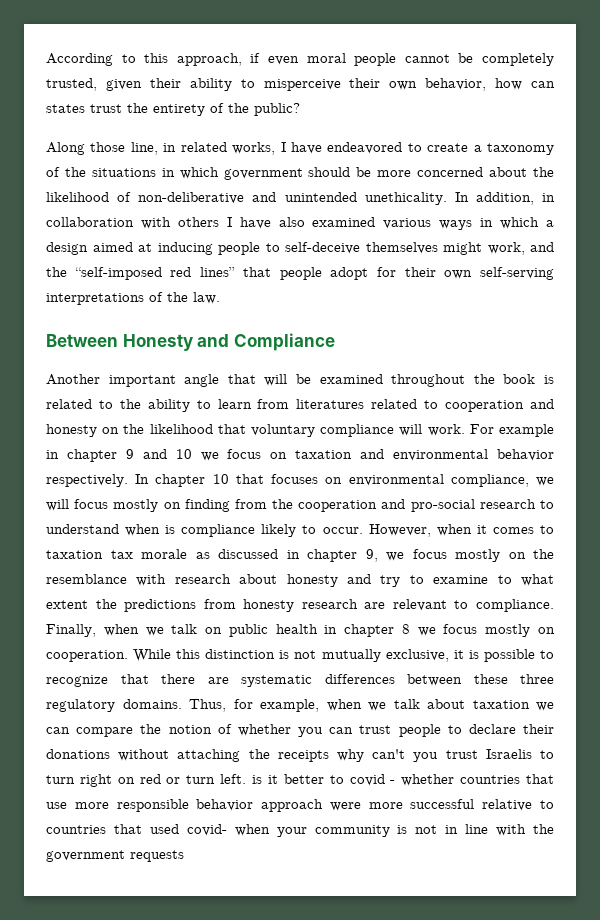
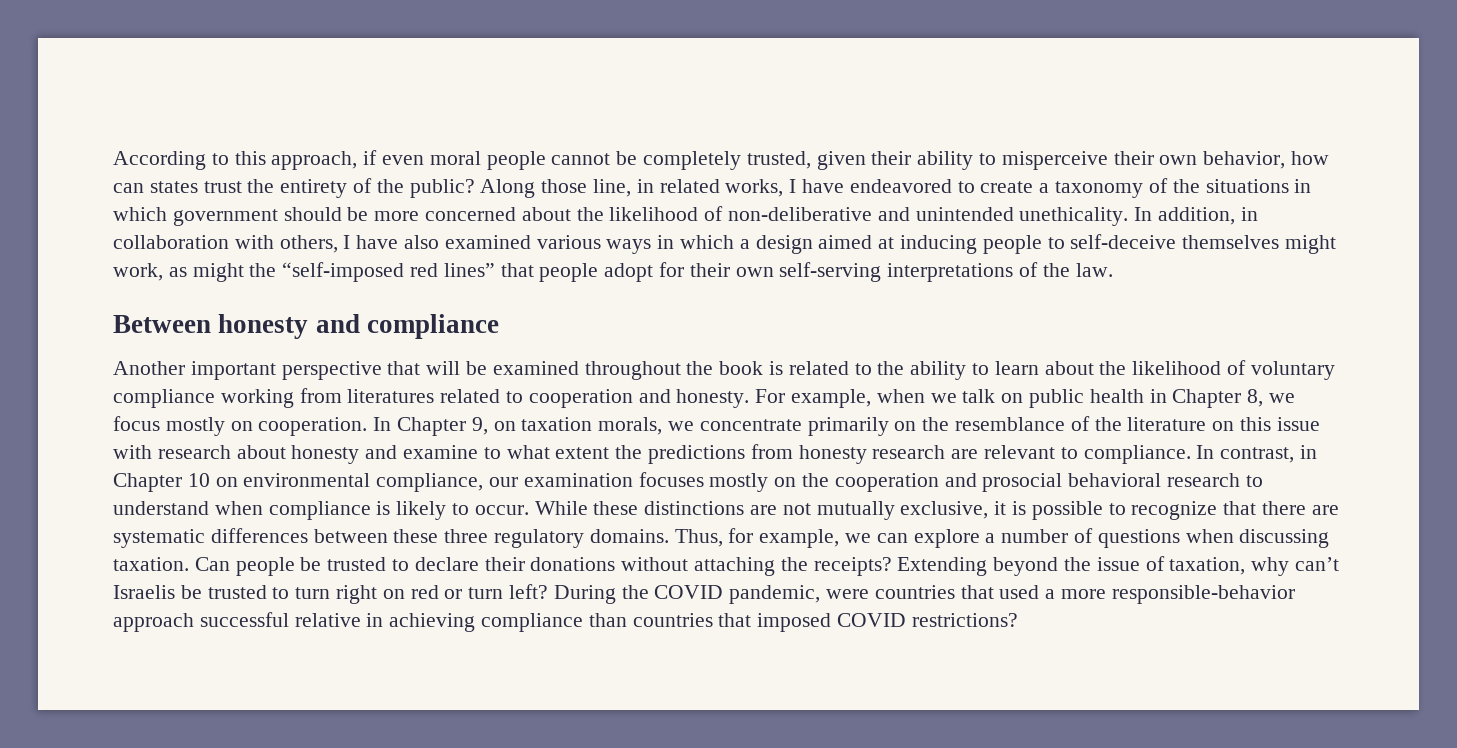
(300, 109) // -> (475, 188) none
[177,217,219,227] others -> [279,235,338,253] others,
[530,242,554,252] and -> [168,263,244,282] as might
[122,333,335,351] Honesty and Compliance -> [218,314,499,339] honesty and compliance
[184,374,220,387] angle -> [281,361,382,380] perspective
(252, 404) none -> [1044,360,1335,380] [113,389,294,408] about the likelihood of voluntary compliance working
[46,424,554,437] [46,449,554,462] [46,474,554,487] [46,499,554,512] [46,524,554,537] [46,549,554,562] [46,574,127,584] honesty on the likelihood that voluntary compliance will work. For example in chapter 9 and 10 we focus on taxation and environmental behavior respectively. In chapter 10 that focuses on environmental compliance, we will focus mostly on finding from the cooperation and pro-social research to understand when is compliance likely to occur. However, when it comes to taxation tax morale as discussed in chapter 9, we focus mostly on the resemblance -> [676,389,1296,408] [113,416,1320,436] honesty. For example, when we talk on public health in Chapter 8, we focus mostly on cooperation. In Chapter 9, on taxation morals, we concentrate primarily on the resemblance of the literature on this issue
[380,575,424,587] try to -> (398, 452) none
[46,624,555,637] [46,649,290,662] Finally, when we talk on public health in chapter 8 we focus mostly on cooperation. While this distinction is -> [1196,445,1318,463] [113,472,1263,492] [113,501,778,520] In contrast, in Chapter 10 on environmental compliance, our examination focuses mostly on the cooperation and prosocial behavioral research to understand when compliance is likely to occur. While these distinctions are
[326,699,554,711] [46,724,441,737] when we talk about taxation we can compare the notion of whether you can trust people -> [845,528,1330,548] [113,557,387,576] we can explore a number of questions when discussing taxation. Can people be trusted
[277,749,532,762] receipts why can't you trust Israelis -> [813,556,1340,576] [113,585,267,599] receipts? Extending beyond the issue of taxation, why can’t Israelis be trusted
[220,774,555,786] [46,799,554,812] [46,824,555,837] [46,850,184,862] left. is it better to covid - whether countries that use more responsible behavior approach were more successful relative to countries that used covid- when your community is not in line with the government requests -> [509,584,1295,604] [113,612,1018,632] left? During the COVID pandemic, were countries that used a more responsible-behavior approach successful relative in achieving compliance than countries that imposed COVID restrictions?

